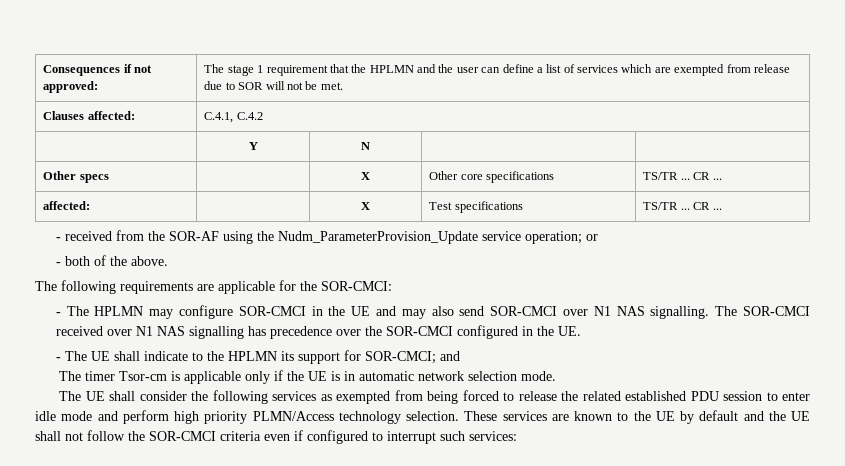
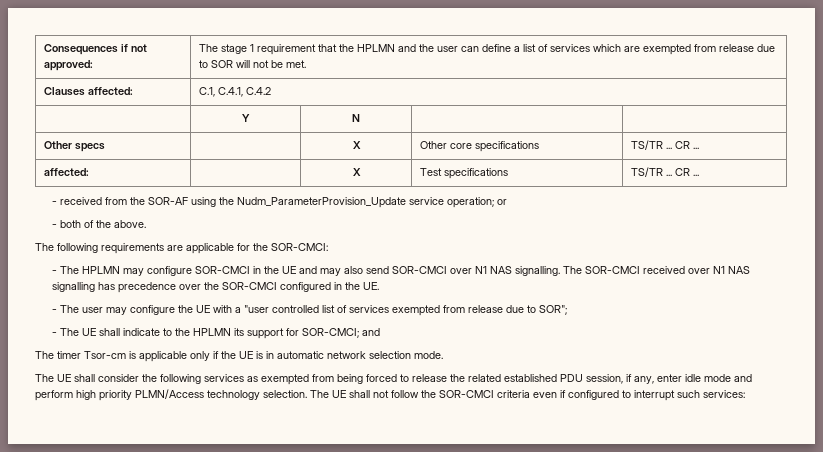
(135, 115) none -> [198,87,215,97] C.1,
(581, 331) none -> [52,305,568,316] // - The user may configure the UE with a "user controlled list of services exempted from release due to SOR";
[723,391,778,401] session to -> [586,374,654,384] session, if any,
[464,410,786,424] These services are known to the UE by default and the -> [310,390,329,398] The

